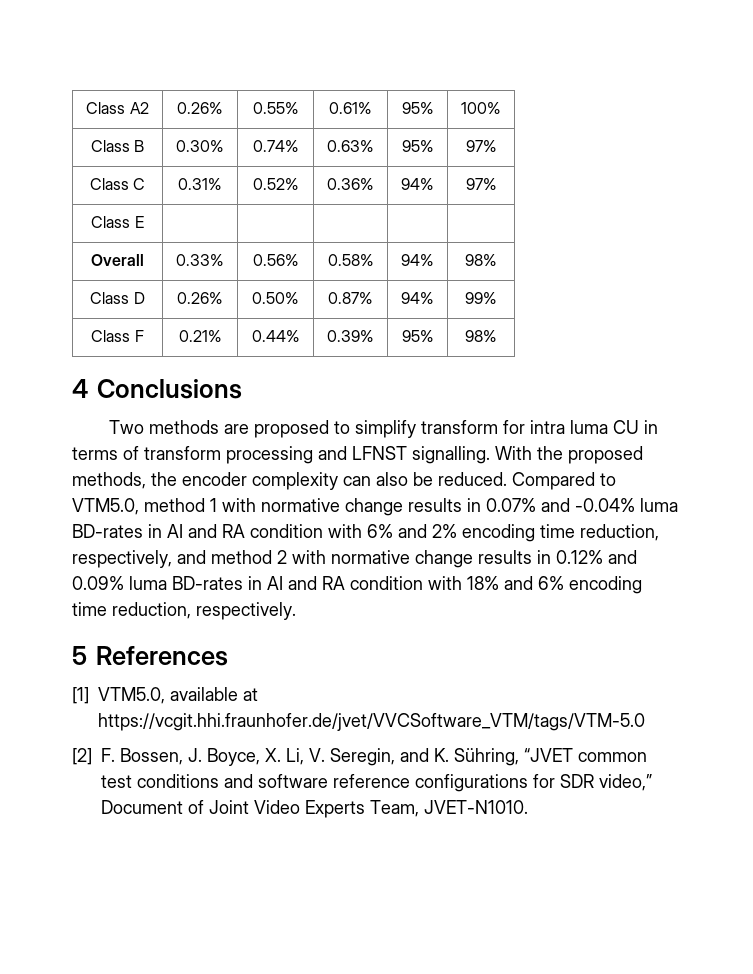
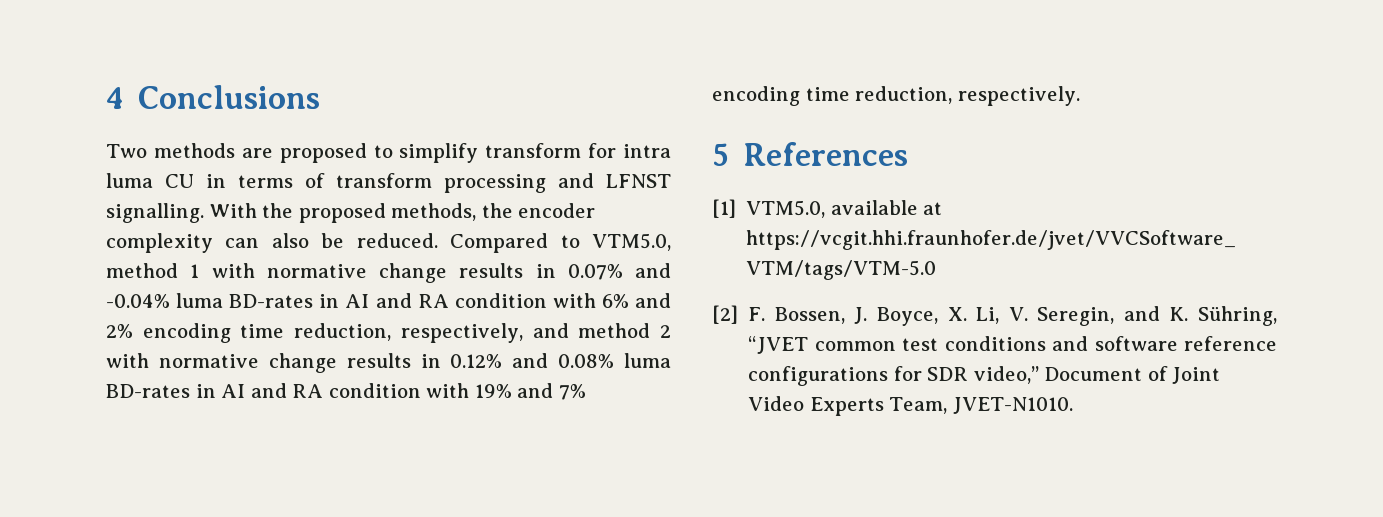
[86,102,149,114] [177,102,223,114] [252,102,299,114] [329,102,372,114] [401,102,434,114] [461,102,501,114] [90,140,145,152] [176,140,224,152] [252,140,299,152] [327,140,374,152] [401,140,434,152] [465,140,497,152] [89,178,146,190] [178,178,222,190] [252,178,299,190] [327,178,374,190] [401,178,434,190] [465,178,497,190] [91,216,144,228] [91,254,144,266] [176,254,224,266] [252,254,299,266] [327,254,374,266] [401,254,434,266] [465,254,497,266] [90,292,145,304] [177,292,223,304] [252,292,299,304] [328,292,373,304] [401,292,434,304] [465,292,497,304] [91,330,144,342] [178,330,222,342] [251,330,300,342] [327,330,374,342] [401,330,434,342] [465,330,497,342] Class A2 | 0.26% | 0.55% | 0.61% | 95% | 100% // Class B | 0.30% | 0.74% | 0.63% | 95% | 97% // Class C | 0.31% | 0.52% | 0.36% | 94% | 97% // Class E | | | | | // Overall | 0.33% | 0.56% | 0.58% | 94% | 98% // Class D | 0.26% | 0.50% | 0.87% | 94% | 99% // Class F | 0.21% | 0.44% | 0.39% | 95% | 98% // -> (106, 98) none
[72,576,564,590] 0.09% luma BD-rates in AI and RA condition with 18% and 6% -> [558,353,671,368] [106,383,586,400] 0.08% luma BD-rates in AI and RA condition with 19% and 7%

